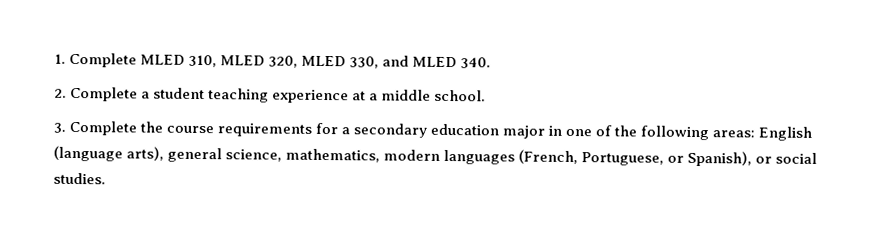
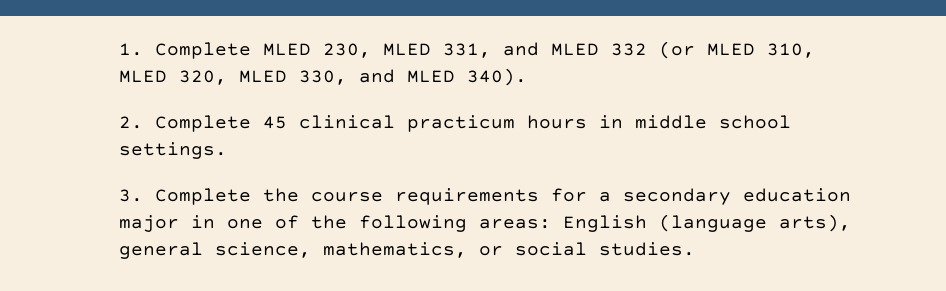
(185, 59) none -> [322,41,755,59] 230, MLED 331, and MLED 332 (or MLED
[459,57,491,69] 340. -> [466,68,527,86] 340).
[140,87,486,104] a student teaching experience at a middle school. -> [262,115,791,132] [118,142,227,159] 45 clinical practicum hours in middle school settings.
[382,149,752,167] modern languages (French, Portuguese, or Spanish), -> (467, 250) none

